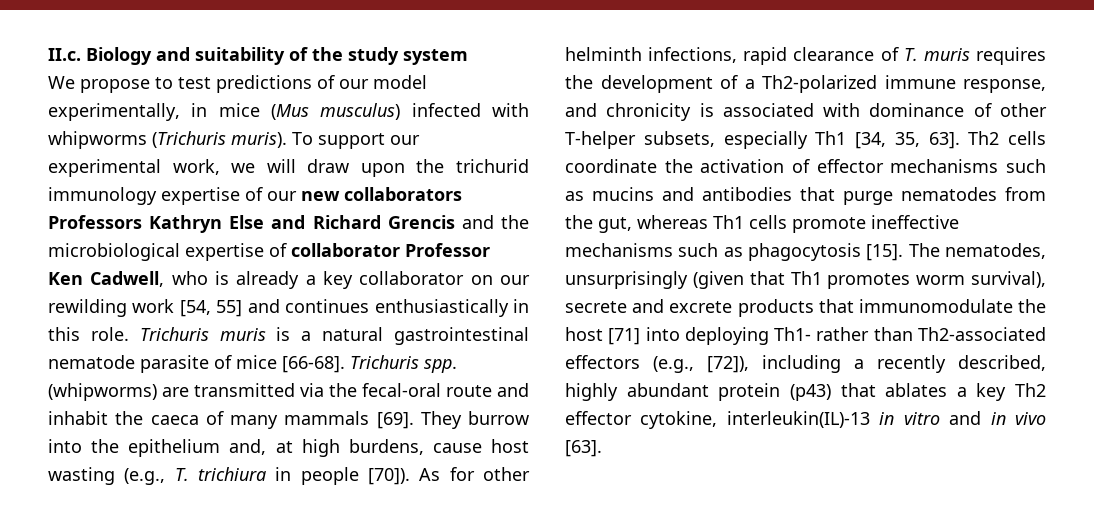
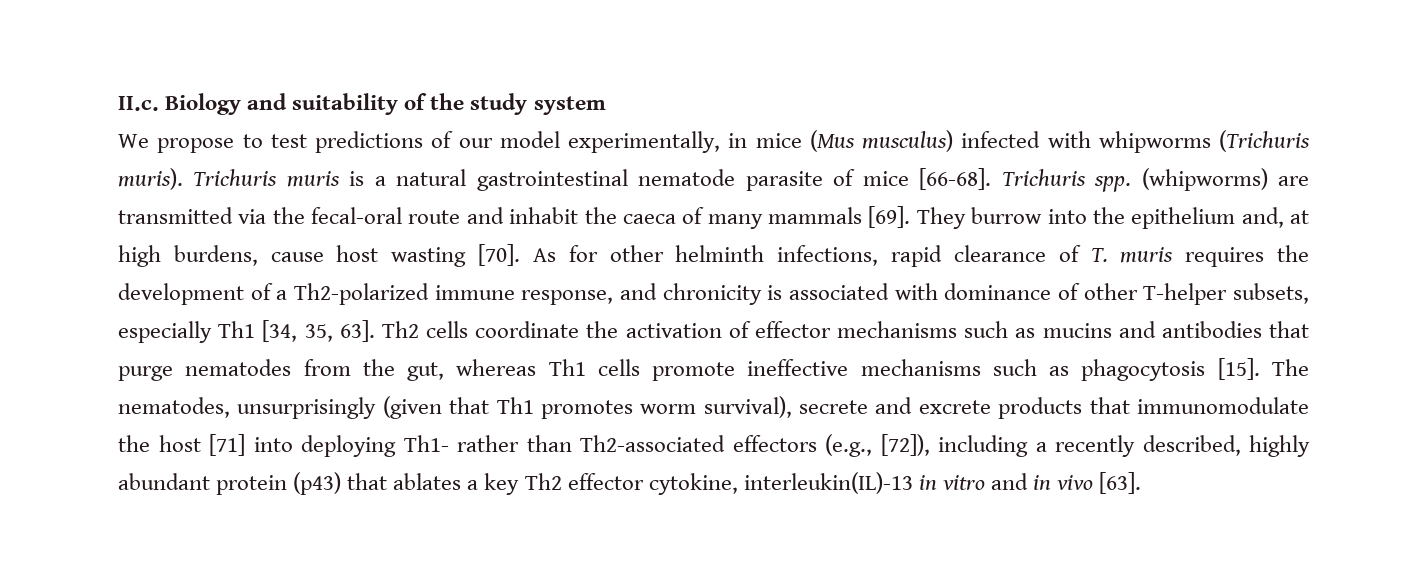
[292,132,420,149] [48,159,529,177] [48,187,462,205] [48,215,530,233] [48,243,490,261] [48,271,530,289] [48,299,529,317] [48,327,129,341] To support our experimental work, we will draw upon the trichurid immunology expertise of our new collaborators Professors Kathryn Else and Richard Grencis and the microbiological expertise of collaborator Professor Ken Cadwell, who is already a key collaborator on our rewilding work [54, 55] and continues enthusiastically in this role. -> (183, 179) none
[124,467,410,485] (e.g., T. trichiura in people [70]). -> [478,244,521,266] [70].

